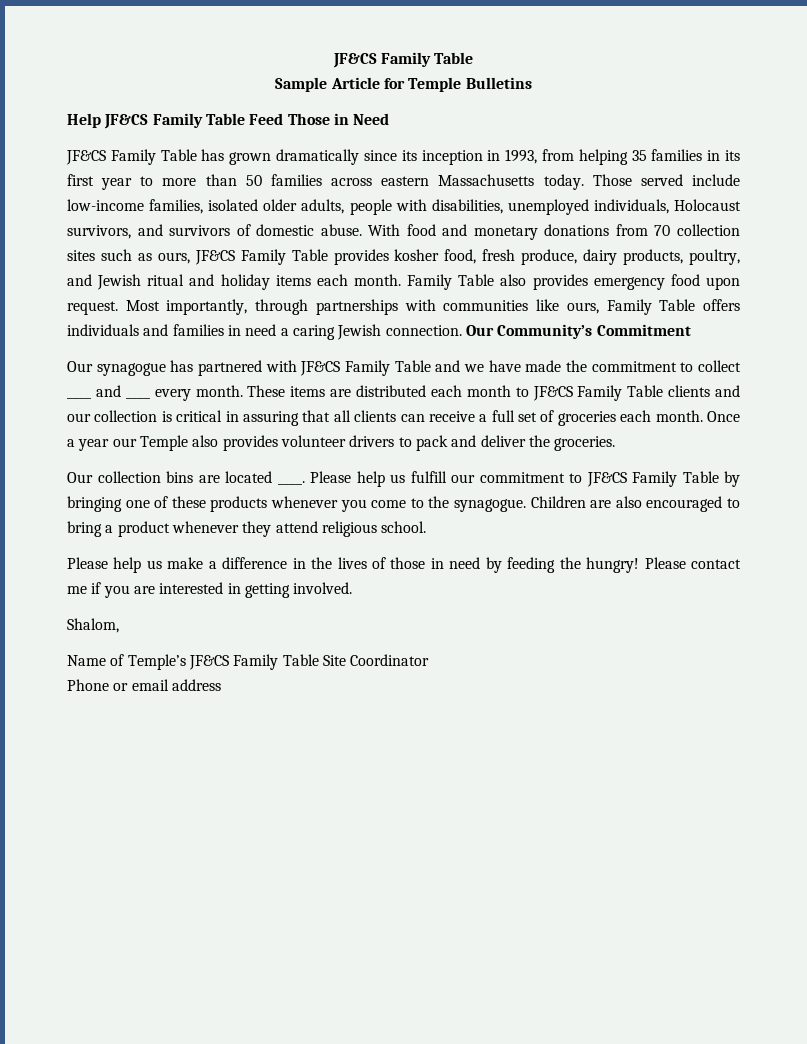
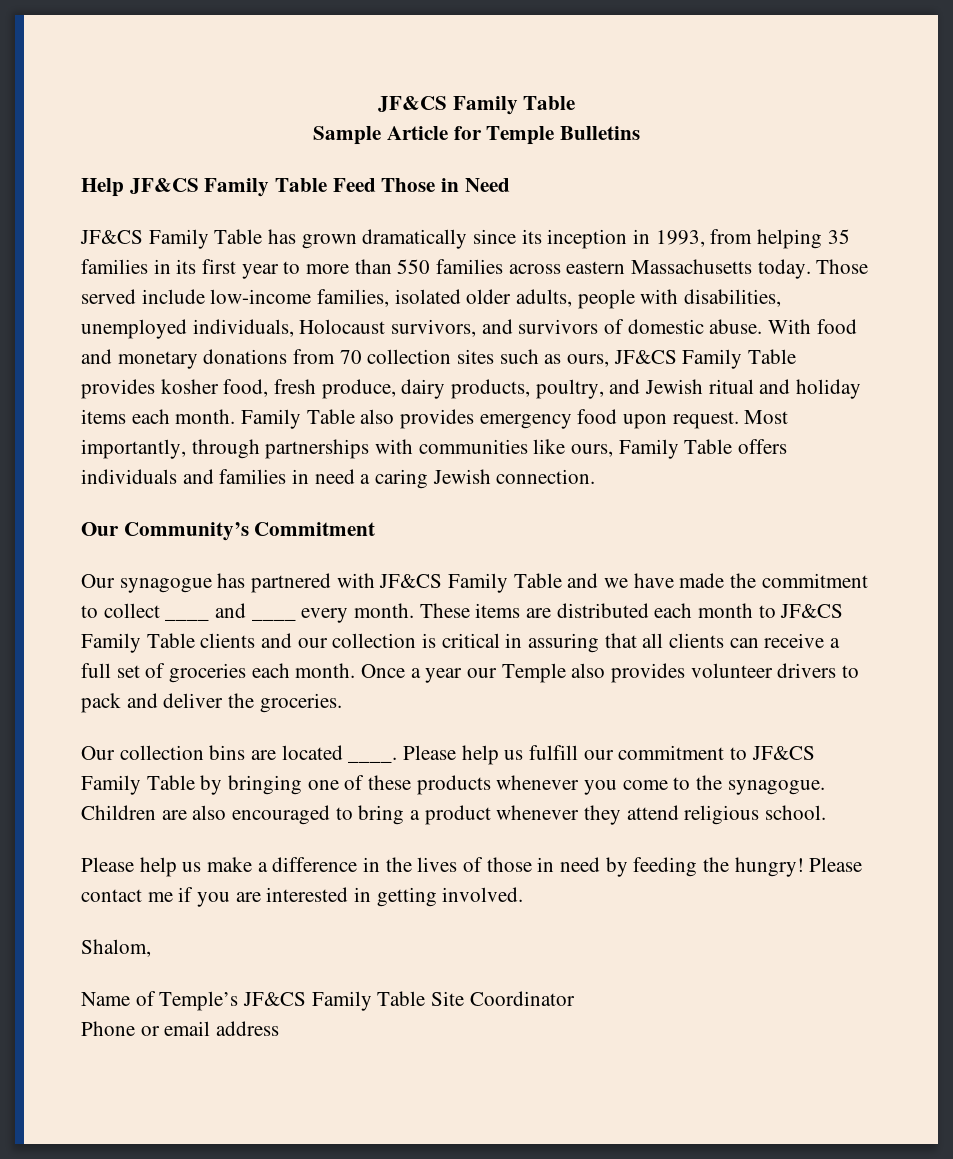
[245,175,262,186] 50 -> [397,259,431,274] 550
(462, 330) none -> (596, 476) //

